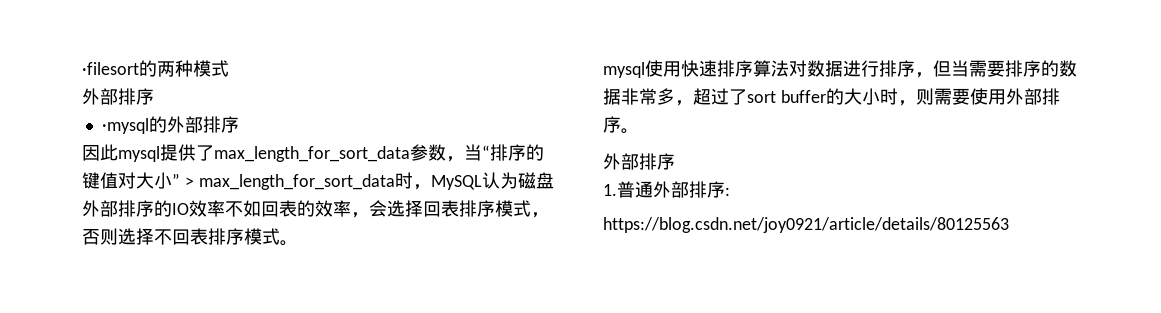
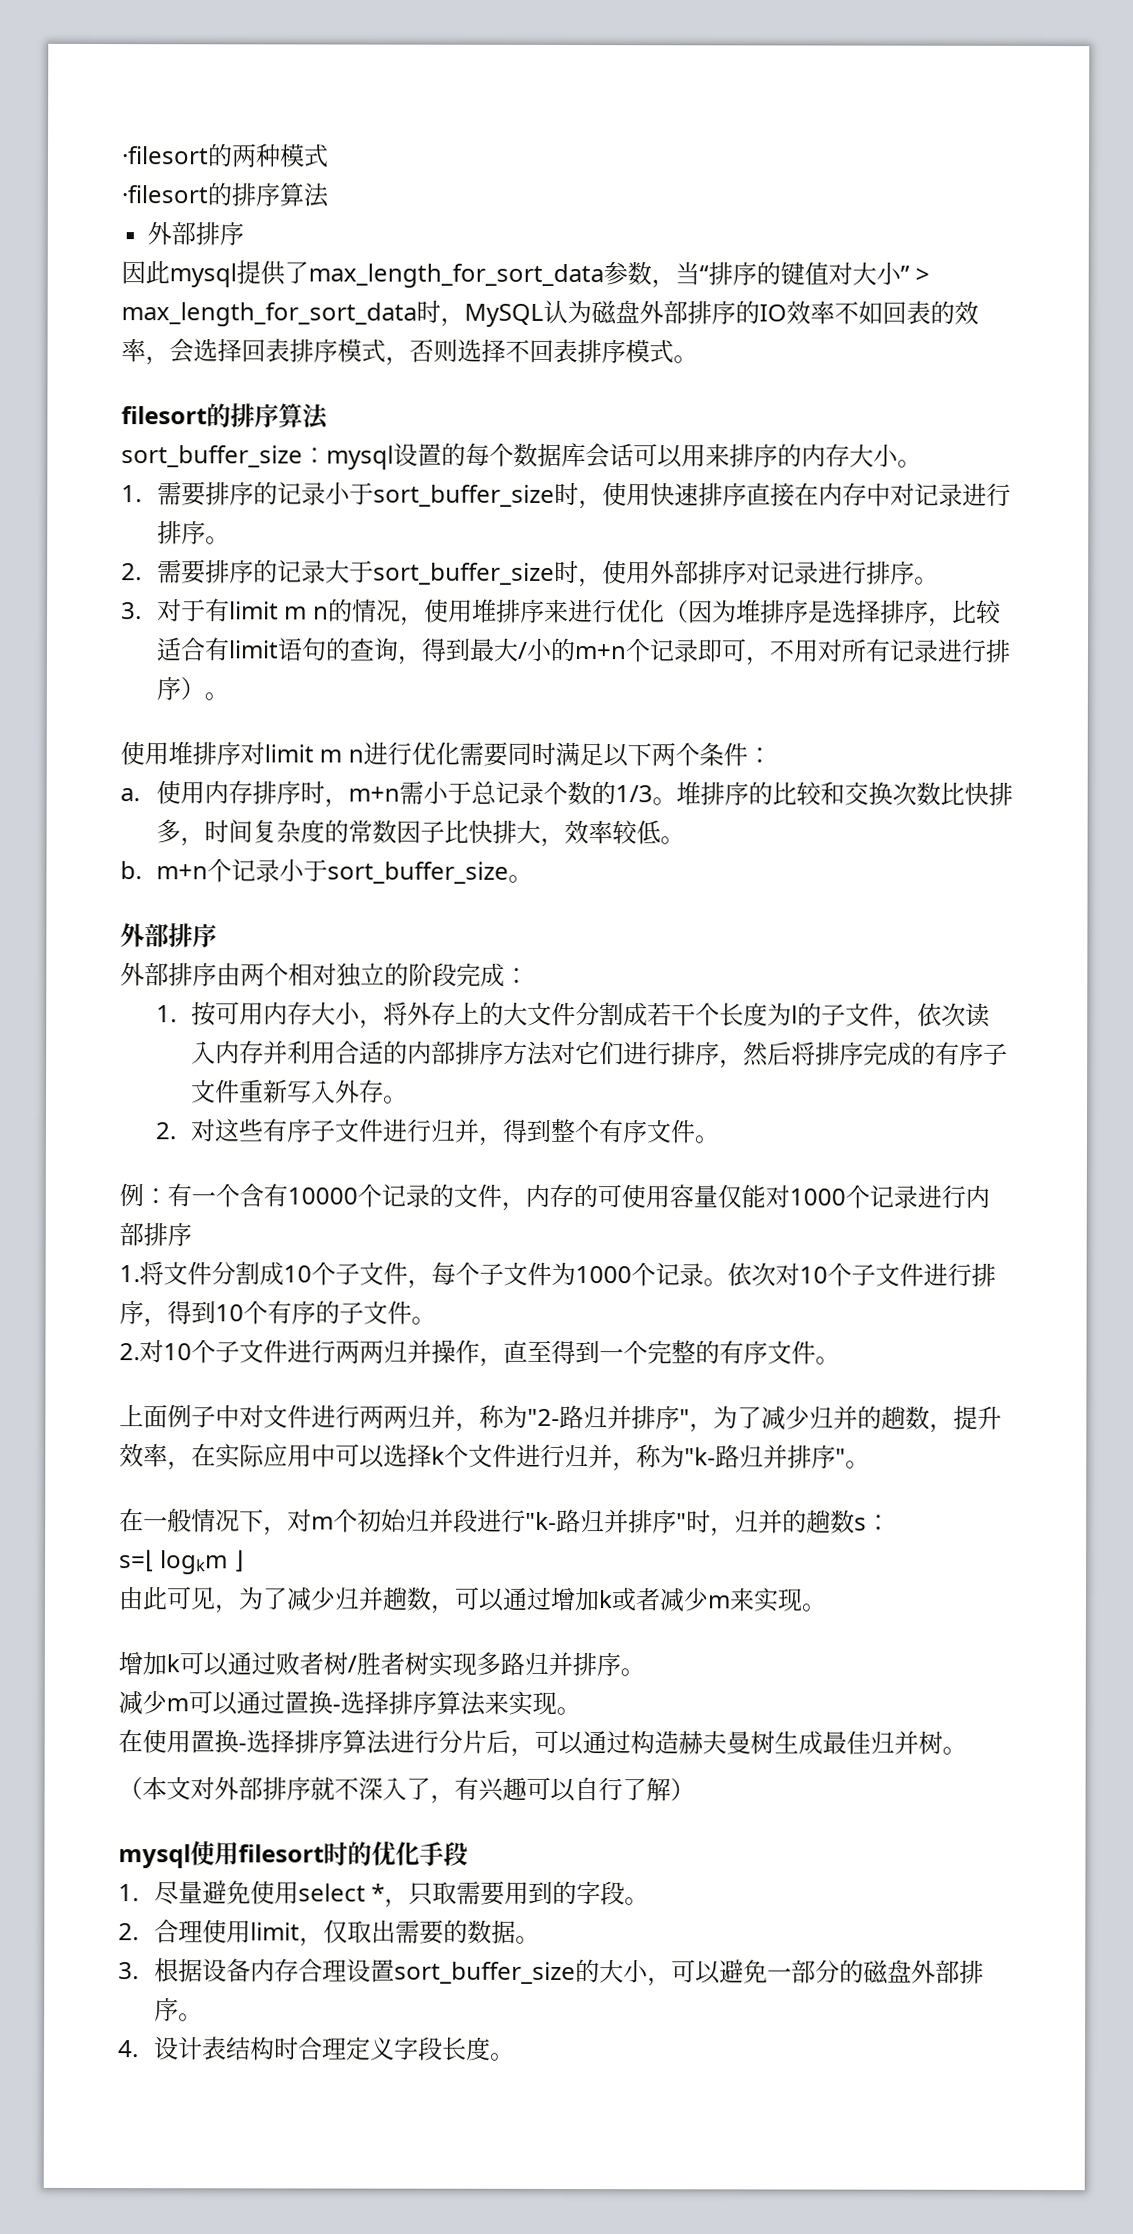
[82,88,154,105] [101,116,167,134] 外部排序 // ·mysql的 -> [121,182,329,208] ·filesort的排序算法 //
[603,60,1077,78] [603,88,1060,106] [603,116,639,134] [603,153,675,170] [603,181,730,198] [603,217,1009,233] mysql使用快速排序算法对数据进行排序，但当需要排序的数据非常多，超过了sort buffer的大小时，则需要使用外部排序。 // 外部排序 // 1.普通外部排序: // https://blog.csdn.net/joy0921/article/details/80125563 -> [121,403,329,430] [121,442,922,470] [121,481,1011,510] [156,520,230,545] [121,559,939,588] [121,598,1002,627] [155,637,1011,666] [155,676,229,701] [120,741,772,768] [120,780,1013,808] [155,819,685,847] [120,858,533,884] [120,923,217,948] [120,962,529,988] [155,1001,991,1030] [191,1040,1009,1069] [191,1079,409,1104] [154,1118,720,1146] [119,1183,990,1211] [119,1222,192,1247] [119,1261,996,1289] [119,1300,436,1328] [119,1339,840,1367] [119,1404,1002,1433] [119,1443,870,1472] [119,1508,891,1537] [119,1549,244,1575] [118,1586,826,1614] [118,1651,645,1677] [118,1690,581,1716] [118,1729,967,1757] [118,1776,695,1804] [118,1840,468,1869] [118,1880,650,1908] [118,1919,540,1947] [118,1958,984,1987] [153,1997,203,2022] [118,2036,515,2061] filesort的排序算法 // sort_buffer_size：mysql设置的每个数据库会话可以用来排序的内存大小。 // 1.需要排序的记录小于sort_buffer_size时，使用快速排序直接在内存中对记录进行排序。 // 2.需要排序的记录大于sort_buffer_size时，使用外部排序对记录进行排序。 // 3.对于有limit m n的情况，使用堆排序来进行优化（因为堆排序是选择排序，比较适合有limit语句的查询，得到最大/小的m+n个记录即可，不用对所有记录进行排序）。 // 使用堆排序对limit m n进行优化需要同时满足以下两个条件： // a.使用内存排序时，m+n需小于总记录个数的1/3。堆排序的比较和交换次数比快排多，时间复杂度的常数因子比快排大，效率较低。 // b. m+n个记录小于sort_buffer_size。 // 外部排序 // 外部排序由两个相对独立的阶段完成： // 1.按可用内存大小，将外存上的大文件分割成若干个长度为l的子文件，依次读入内存并利用合适的内部排序方法对它们进行排序，然后将排序完成的有序子文件重新写入外存。 // 2.对这些有序子文件进行归并，得到整个有序文件。 // 例：有一个含有10000个记录的文件，内存的可使用容量仅能对1000个记录进行内部排序 // 1.将文件分割成10个子文件，每个子文件为1000个记录。依次对10个子文件进行排序，得到10个有序的子文件。 // 2.对10个子文件进行两两归并操作，直至得到一个完整的有序文件。 // 上面例子中对文件进行两两归并，称为"2-路归并排序"，为了减少归并的趟数，提升效率，在实际应用中可以选择k个文件进行归并，称为"k-路归并排序"。 // 在一般情况下，对m个初始归并段进行"k-路归并排序"时，归并的趟数s： // s=⌊ logkm ⌋ // 由此可见，为了减少归并趟数，可以通过增加k或者减少m来实现。 // 增加k可以通过败者树/胜者树实现多路归并排序。 // 减少m可以通过置换-选择排序算法来实现。 // 在使用置换-选择排序算法进行分片后，可以通过构造赫夫曼树生成最佳归并树。 // （本文对外部排序就不深入了，有兴趣可以自行了解） // mysql使用filesort时的优化手段 // 1.尽量避免使用select *，只取需要用到的字段。 // 2.合理使用limit，仅取出需要的数据。 // 3.根据设备内存合理设置sort_buffer_size的大小，可以避免一部分的磁盘外部排序。 // 4.设计表结构时合理定义字段长度。

